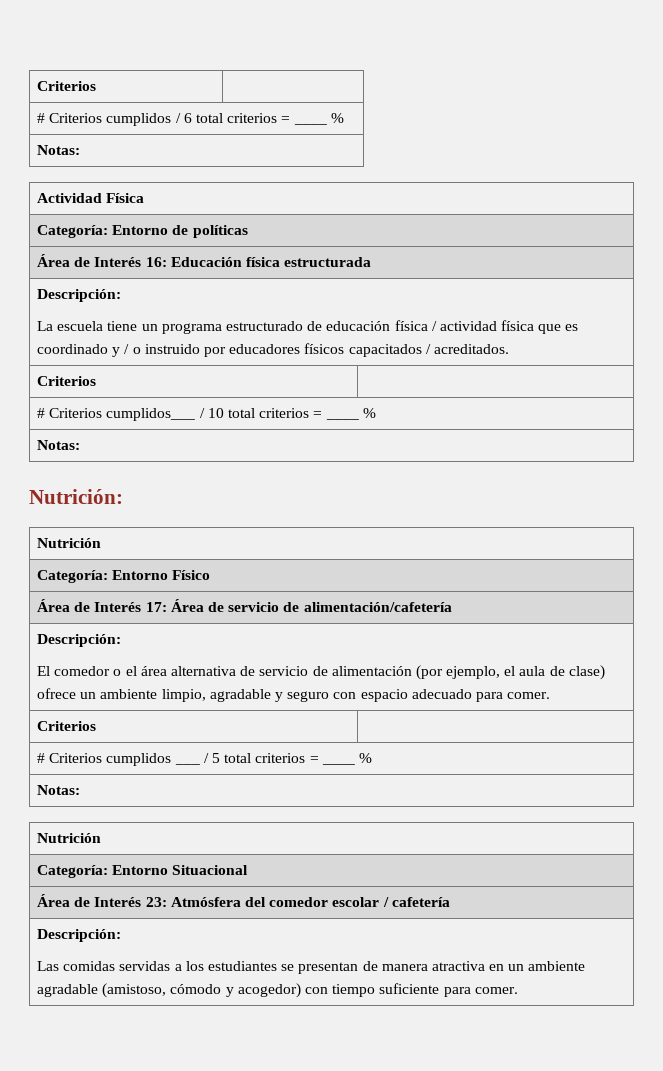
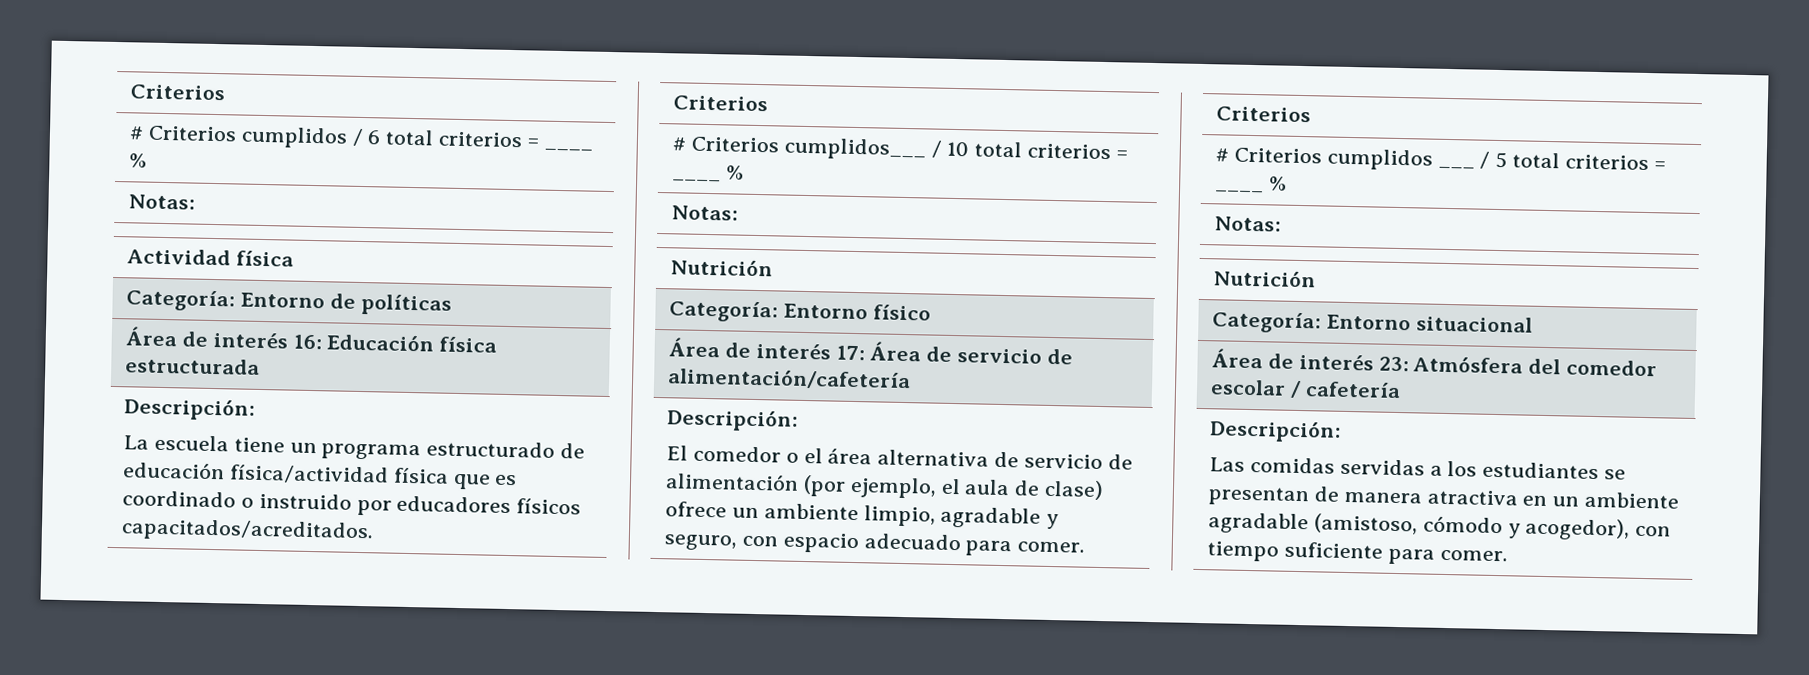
[106,193,145,203] Física -> [236,250,295,267] física
[94,257,142,267] Interés -> [212,331,288,349] interés
[394,320,497,331] física / actividad -> [229,464,390,485] física/actividad
[112,344,130,357] y / -> (237, 499) none
[348,344,509,357] capacitados / acreditados. -> [121,518,375,544] capacitados/acreditados.
[29,489,123,504] [37,538,102,548] [37,570,211,583] [37,599,142,612] // Nutrición: // Nutrición // Categoría: Entorno Físico // Área de Interés -> [670,258,774,277] [669,300,931,323] [668,337,831,360] // Nutrición // Categoría: Entorno físico // Área de interés
[287,691,330,702] seguro -> [664,534,738,551] seguro,
[172,865,249,875] [37,894,142,907] Situacional // Área de Interés -> [1415,315,1533,333] [1211,348,1374,371] situacional // Área de interés
[237,983,301,998] acogedor) -> [1525,517,1631,541] acogedor),

